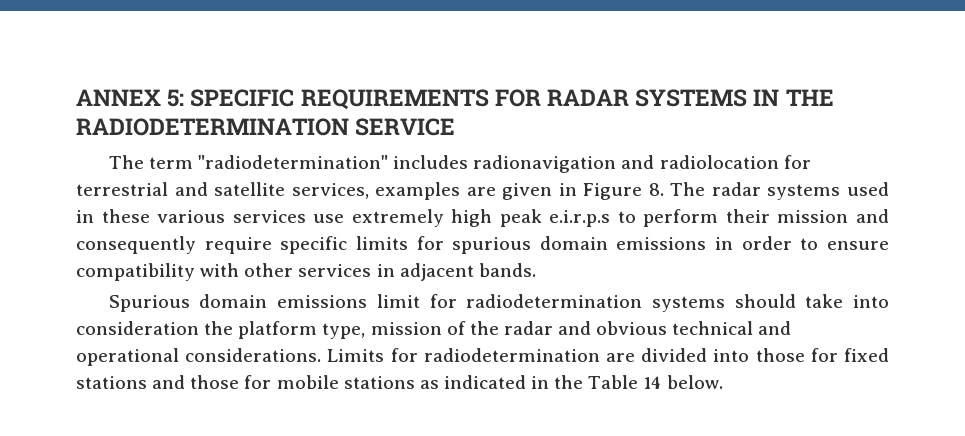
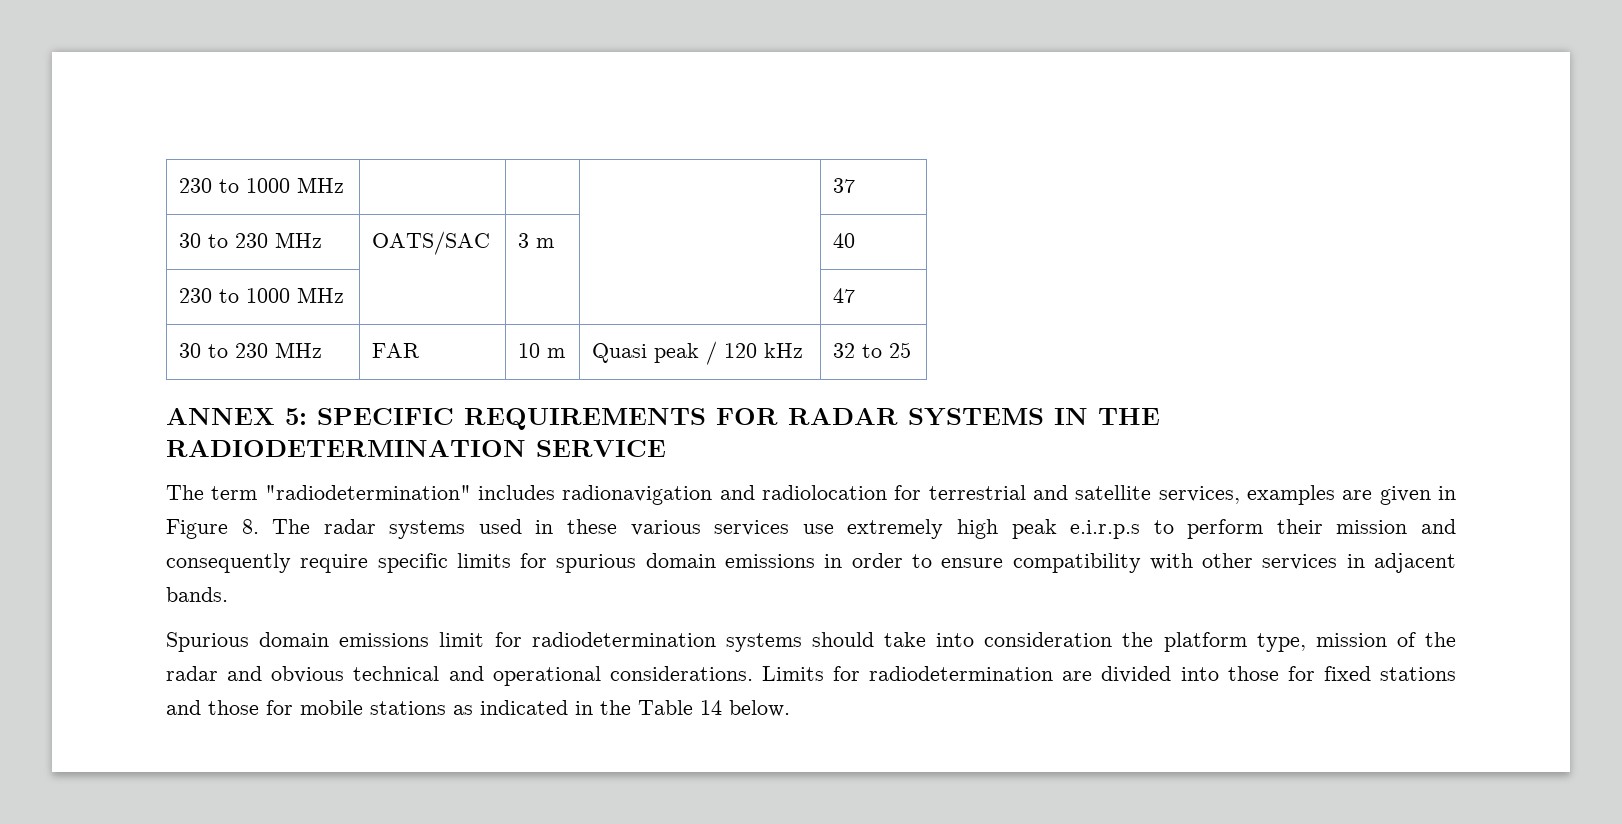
(76, 97) none -> [179,177,345,193] [833,178,856,193] [179,232,323,248] [372,231,491,255] [518,233,555,248] [833,233,856,248] [179,287,345,303] [833,288,856,303] [179,342,323,358] [372,343,421,358] [518,343,566,358] [592,341,804,365] [833,342,912,358] 230 to 1000 MHz | | | | 37 // 30 to 230 MHz | OATS/SAC | 3 m | | 40 // 230 to 1000 MHz | | | | 47 // 30 to 230 MHz | FAR | 10 m | Quasi peak / 120 kHz | 32 to 25 //

